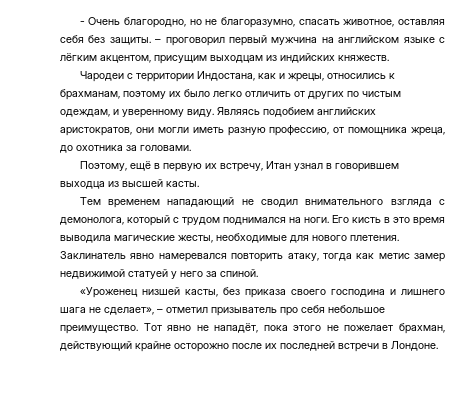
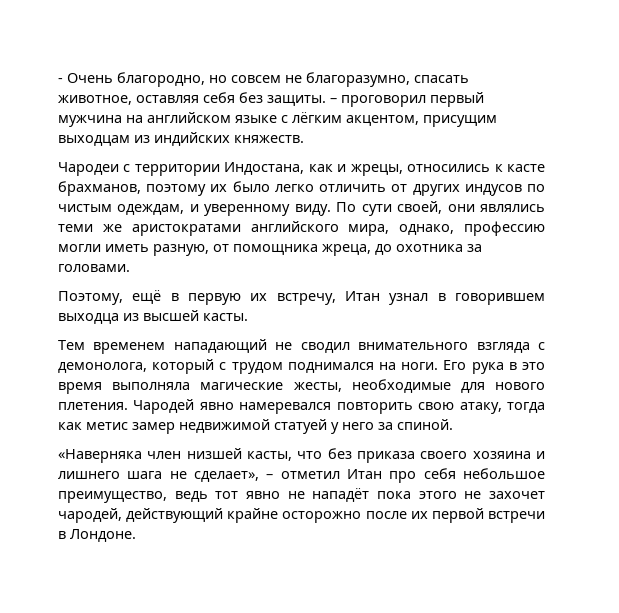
(202, 22) none -> [231,75,281,83] совсем
[60,89,120,100] брахманам, -> [507,164,546,172] [58,181,141,196] касте брахманов,
(344, 95) none -> [464,184,522,196] индусов
[217,107,376,117] [60,125,330,136] Являясь подобием английских аристократов, они могли иметь разную профессию, -> [336,201,546,216] [58,221,545,236] [58,244,209,256] По сути своей, они являлись теми же аристократами английского мира, однако, профессию могли иметь разную,
[352,217,381,223] кисть -> [471,362,504,374] рука
[60,235,111,243] выводила -> [112,382,191,390] выполняла
[60,251,126,259] Заклинатель -> [133,399,195,414] Чародей
(284, 257) none -> [418,402,455,410] свою
[79,287,138,298] «Уроженец -> [58,449,182,463] «Наверняка член
(218, 293) none -> [297,451,323,459] что
[330,289,385,297] господина -> [472,451,531,459] хозяина
[211,307,277,316] призыватель -> [347,469,382,479] Итан
[60,323,162,334] преимущество. Тот -> [58,491,239,503] преимущество, ведь тот
[214,323,259,333] нападёт, -> [312,488,370,502] нападёт
[344,323,445,334] пожелает брахман, -> [489,491,545,499] [58,508,122,523] захочет чародей,
[280,341,335,351] последней -> [431,508,484,523] первой

